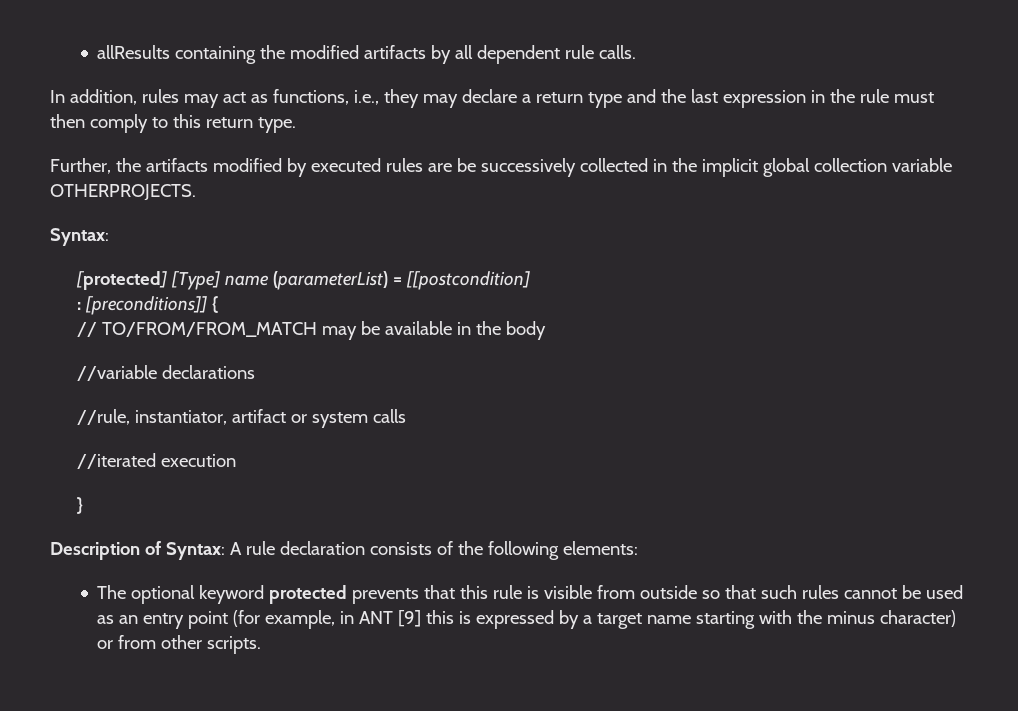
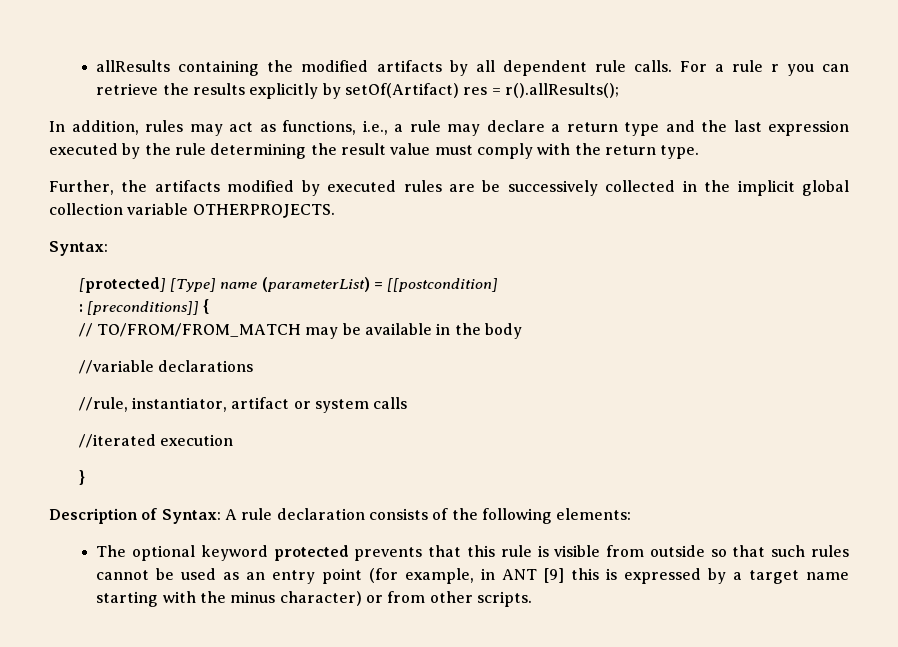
(637, 52) none -> [679,60,850,76] [96,83,619,99] For a rule r you can retrieve the results explicitly by setOf(Artifact) res = r().allResults();
[383,89,419,108] they -> [394,120,441,132] a rule
[810,89,934,103] [50,114,201,133] in the rule must then comply to this -> [49,143,601,159] executed by the rule determining the result value must comply with the

